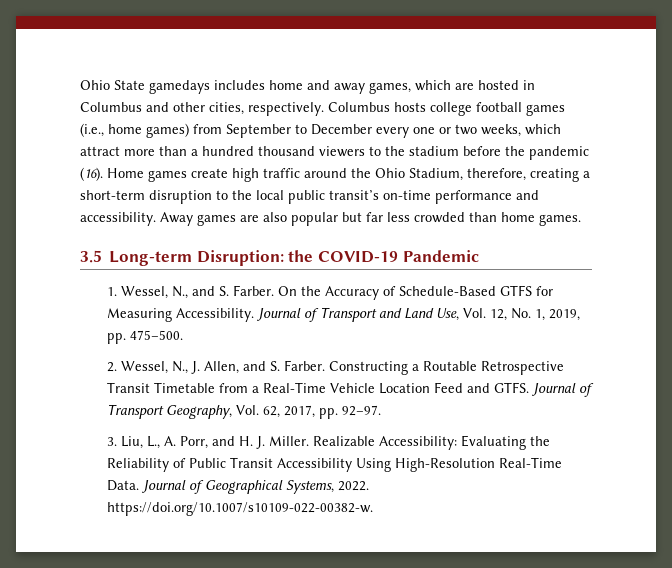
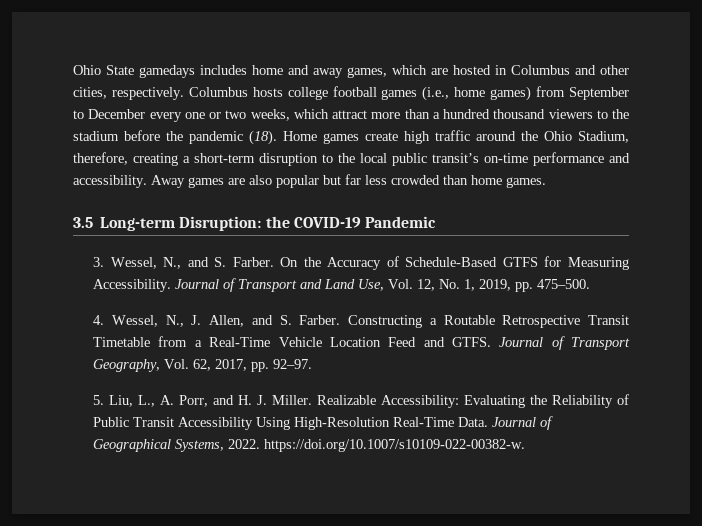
[80,167,103,181] (16). -> [249,130,277,145] (18).
[107,287,118,296] 1. -> [93,257,105,267] 3.
[107,362,118,372] 2. -> [93,315,105,325] 4.
[107,437,118,446] 3. -> [93,395,105,405] 5.

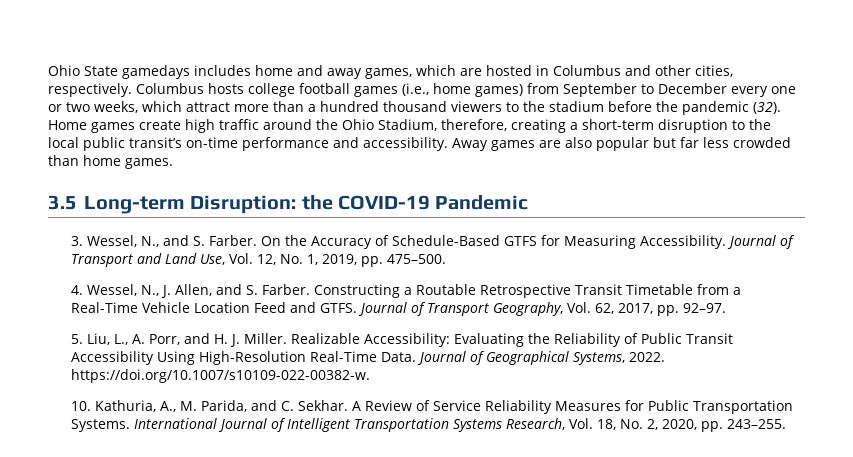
[249,130,277,145] (18). -> [753,102,781,114] (32).
(526, 445) none -> [70,400,793,414] [70,418,786,432] // 10. Kathuria, A., M. Parida, and C. Sekhar. A Review of Service Reliability Measures for Public Transportation Systems. International Journal of Intelligent Transportation Systems Research, Vol. 18, No. 2, 2020, pp. 243–255.

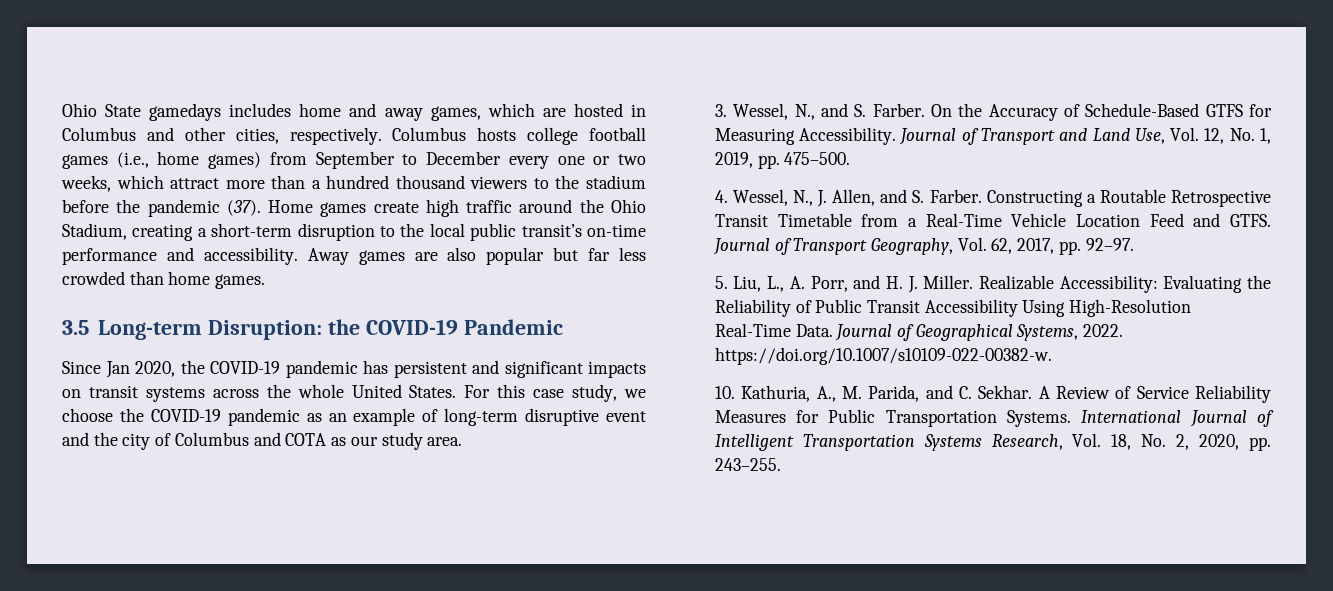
[753,102,781,114] (32). -> [226,200,261,216] (37).
[441,119,507,131] therefore, -> (127, 231) none
(529, 202) none -> [62,360,646,378] [62,384,646,402] [62,408,646,426] [62,432,463,450] // Since Jan 2020, the COVID-19 pandemic has persistent and significant impacts on transit systems across the whole United States. For this case study, we choose the COVID-19 pandemic as an example of long-term disruptive event and the city of Columbus and COTA as our study area.

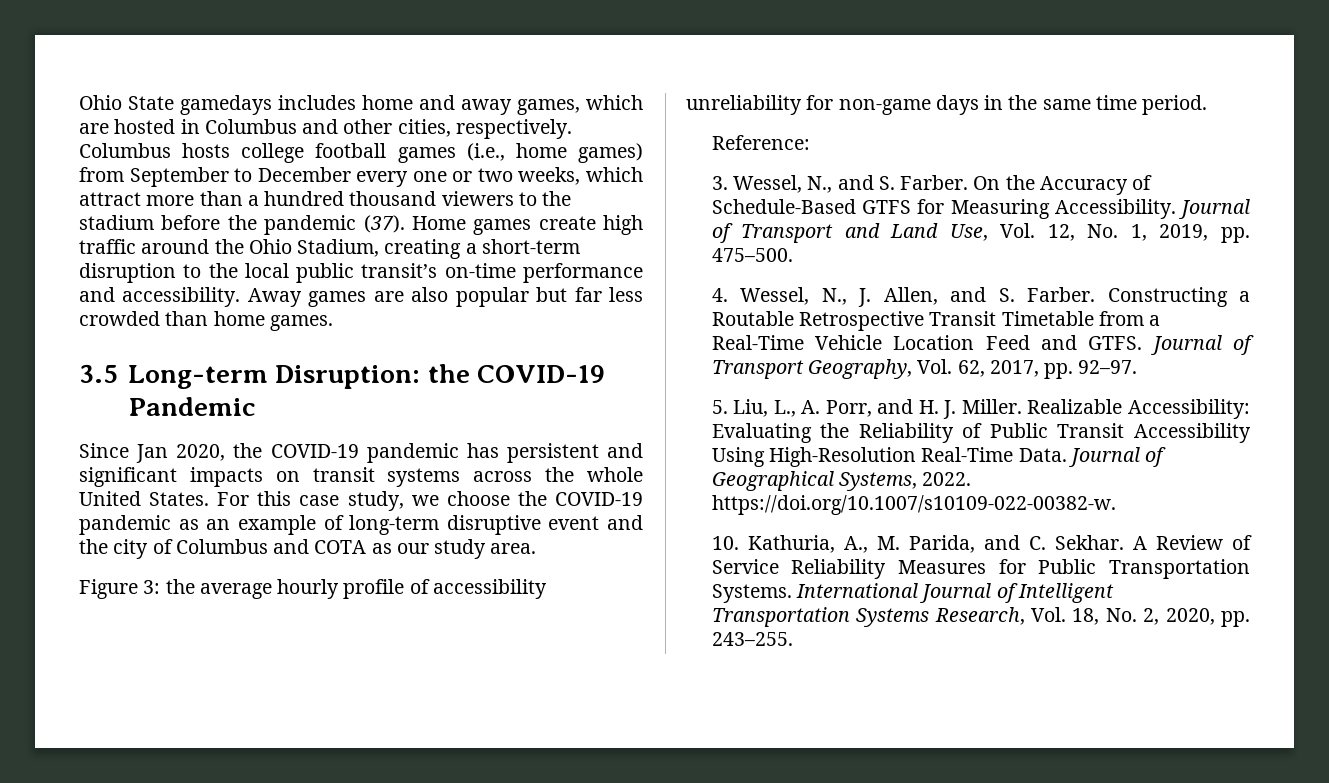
(463, 441) none -> [79,579,547,599] [686,95,1208,115] [711,135,810,150] // Figure 3: the average hourly profile of accessibility unreliability for non-game days in the same time period. // Reference:

